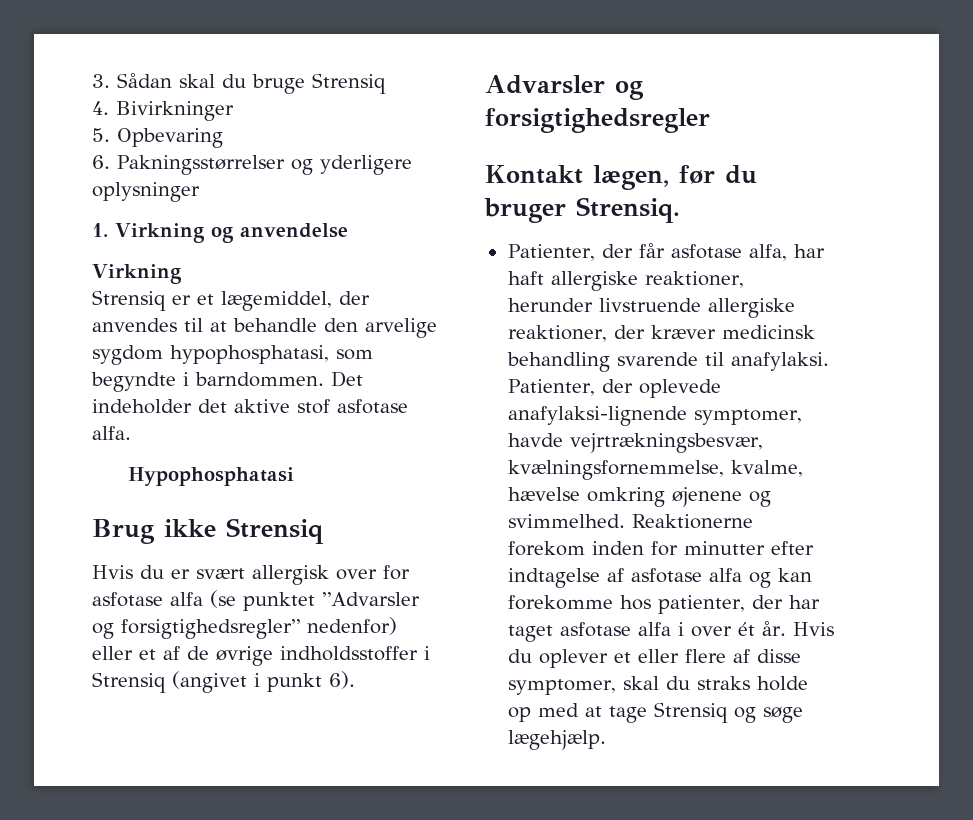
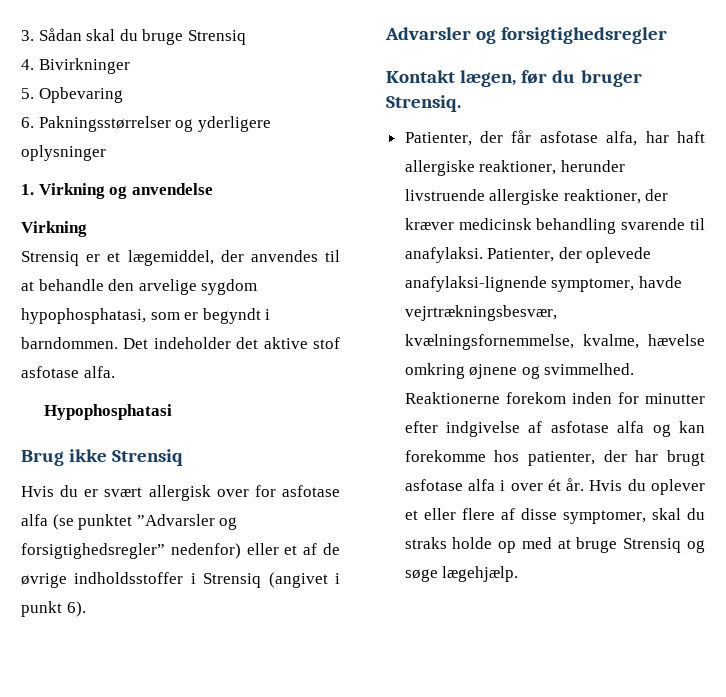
[91,372,176,392] begyndte -> [184,308,261,324] er begyndt
[671,487,742,507] øjenene -> [469,364,518,379] øjnene
[507,568,600,588] indtagelse -> [446,421,521,437] indgivelse
[507,625,553,642] taget -> [667,450,705,466] brugt
[608,706,647,723] tage -> [576,537,618,553] bruge

